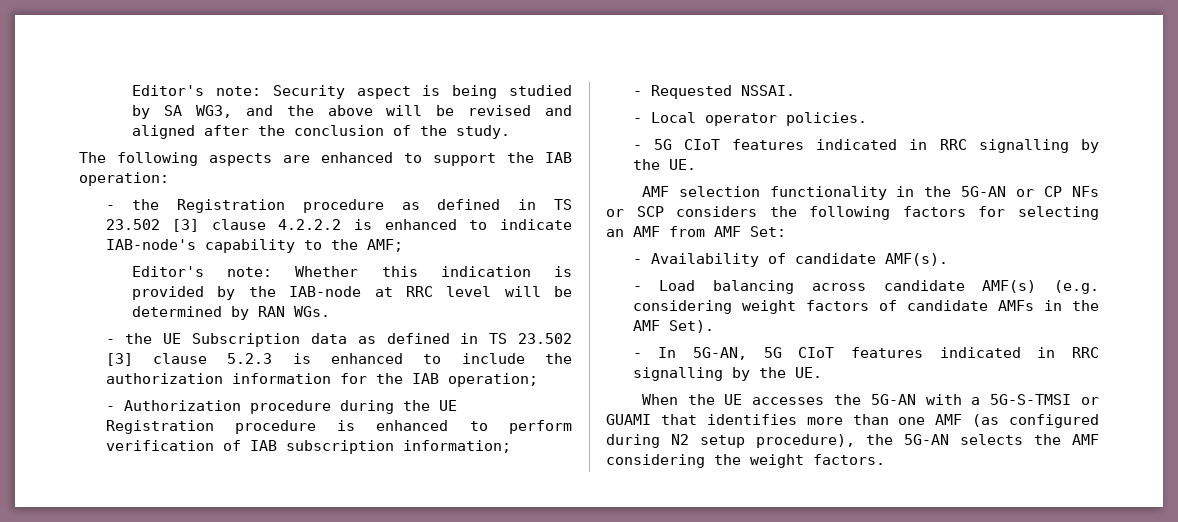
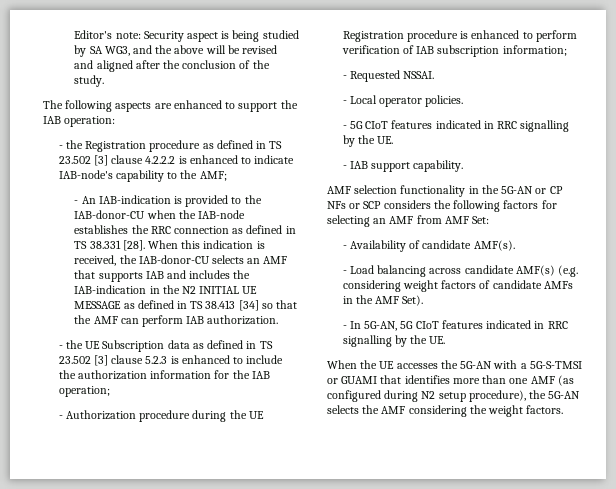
[132,266,572,277] [132,286,572,300] [132,306,331,320] Editor's note: Whether this indication is provided by the IAB-node at RRC level will be determined by RAN WGs. -> [74,195,262,207] [74,210,245,219] [74,225,296,234] [74,240,265,251] [74,255,288,266] [74,270,251,282] [74,285,258,294] [74,300,298,311] [74,315,279,327] - An IAB-indication is provided to the IAB-donor-CU when the IAB-node establishes the RRC connection as defined in TS 38.331 [28]. When this indication is received, the IAB-donor-CU selects an AMF that supports IAB and includes the IAB-indication in the N2 INITIAL UE MESSAGE as defined in TS 38.413 [34] so that the AMF can perform IAB authorization.
(696, 164) none -> [342,160,464,172] // - IAB support capability.

